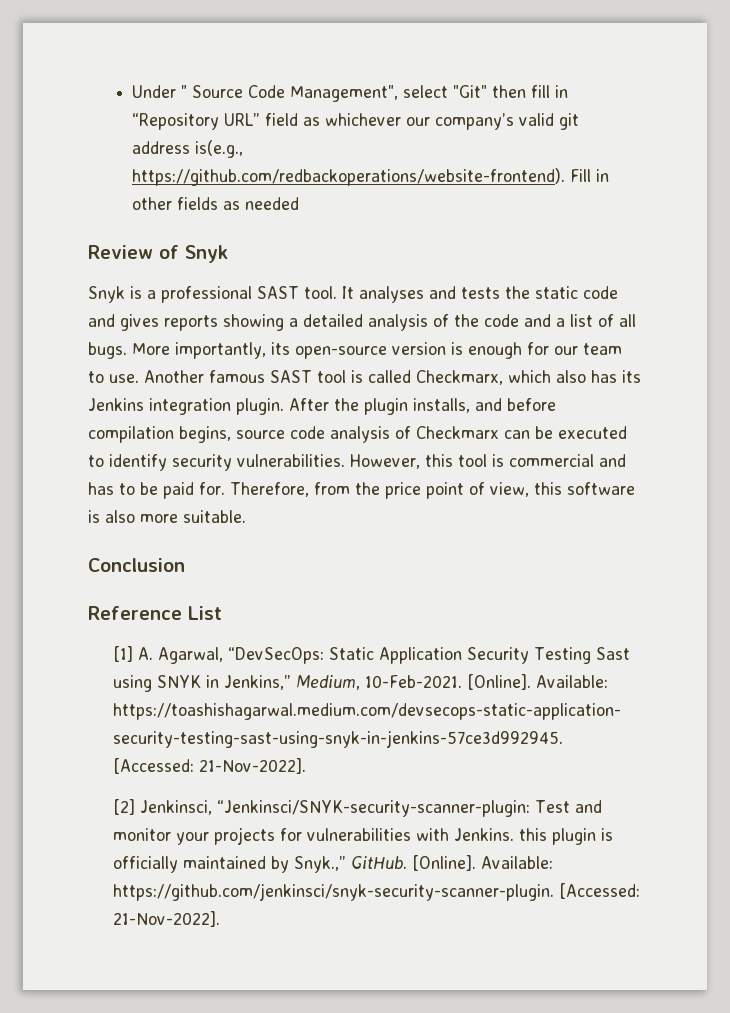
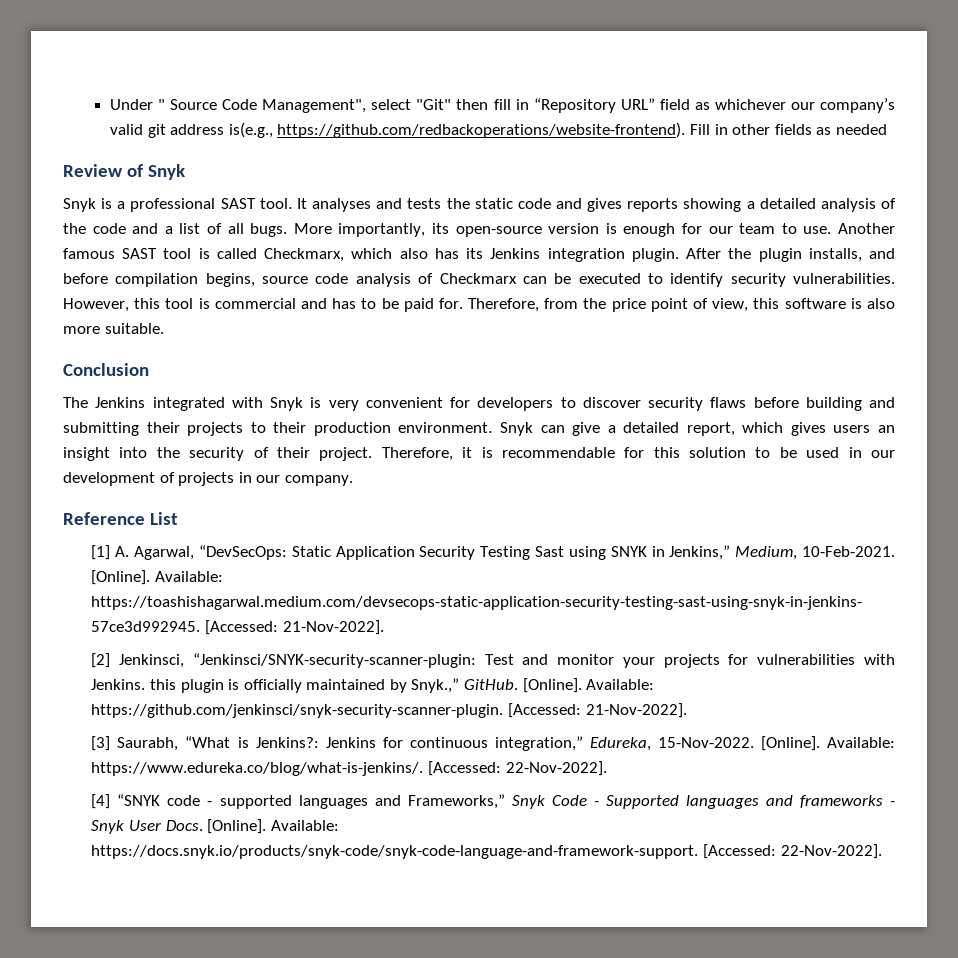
(185, 565) none -> [63,397,895,411] [63,422,895,436] [63,447,896,461] [63,472,353,486] // The Jenkins integrated with Snyk is very convenient for developers to discover security flaws before building and submitting their projects to their production environment. Snyk can give a detailed report, which gives users an insight into the security of their project. Therefore, it is recommendable for this solution to be used in our development of projects in our company.
(221, 919) none -> [91,736,896,751] [91,761,607,776] [91,794,895,809] [91,819,339,834] [91,844,882,859] // [3] Saurabh, “What is Jenkins?: Jenkins for continuous integration,” Edureka, 15-Nov-2022. [Online]. Available: https://www.edureka.co/blog/what-is-jenkins/. [Accessed: 22-Nov-2022]. // [4] “SNYK code - supported languages and Frameworks,” Snyk Code - Supported languages and frameworks - Snyk User Docs. [Online]. Available: https://docs.snyk.io/products/snyk-code/snyk-code-language-and-framework-support. [Accessed: 22-Nov-2022].

